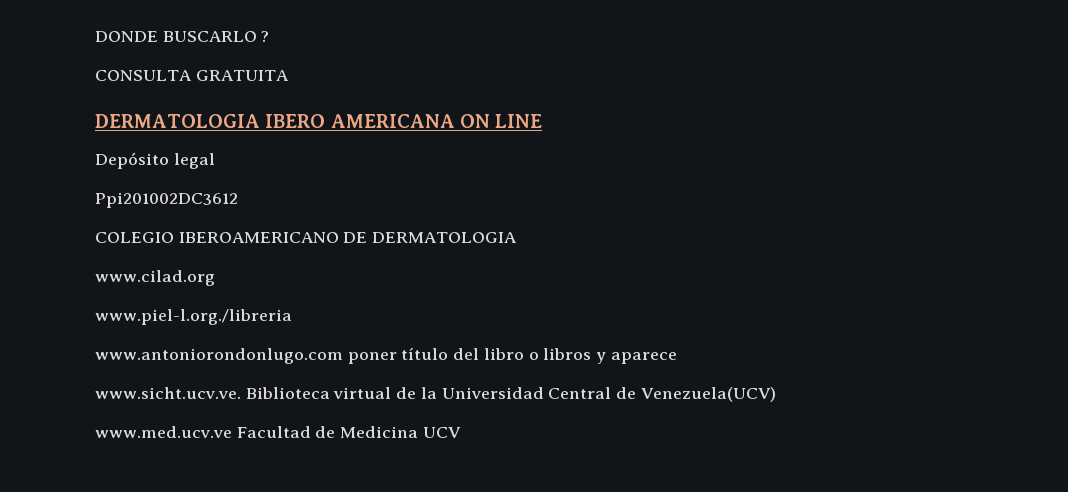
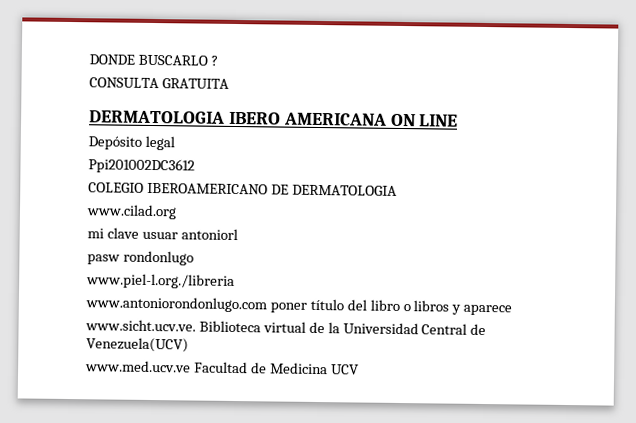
(215, 278) none -> [87,227,238,241] [87,250,194,266] // mi clave usuar antoniorl // pasw rondonlugo

